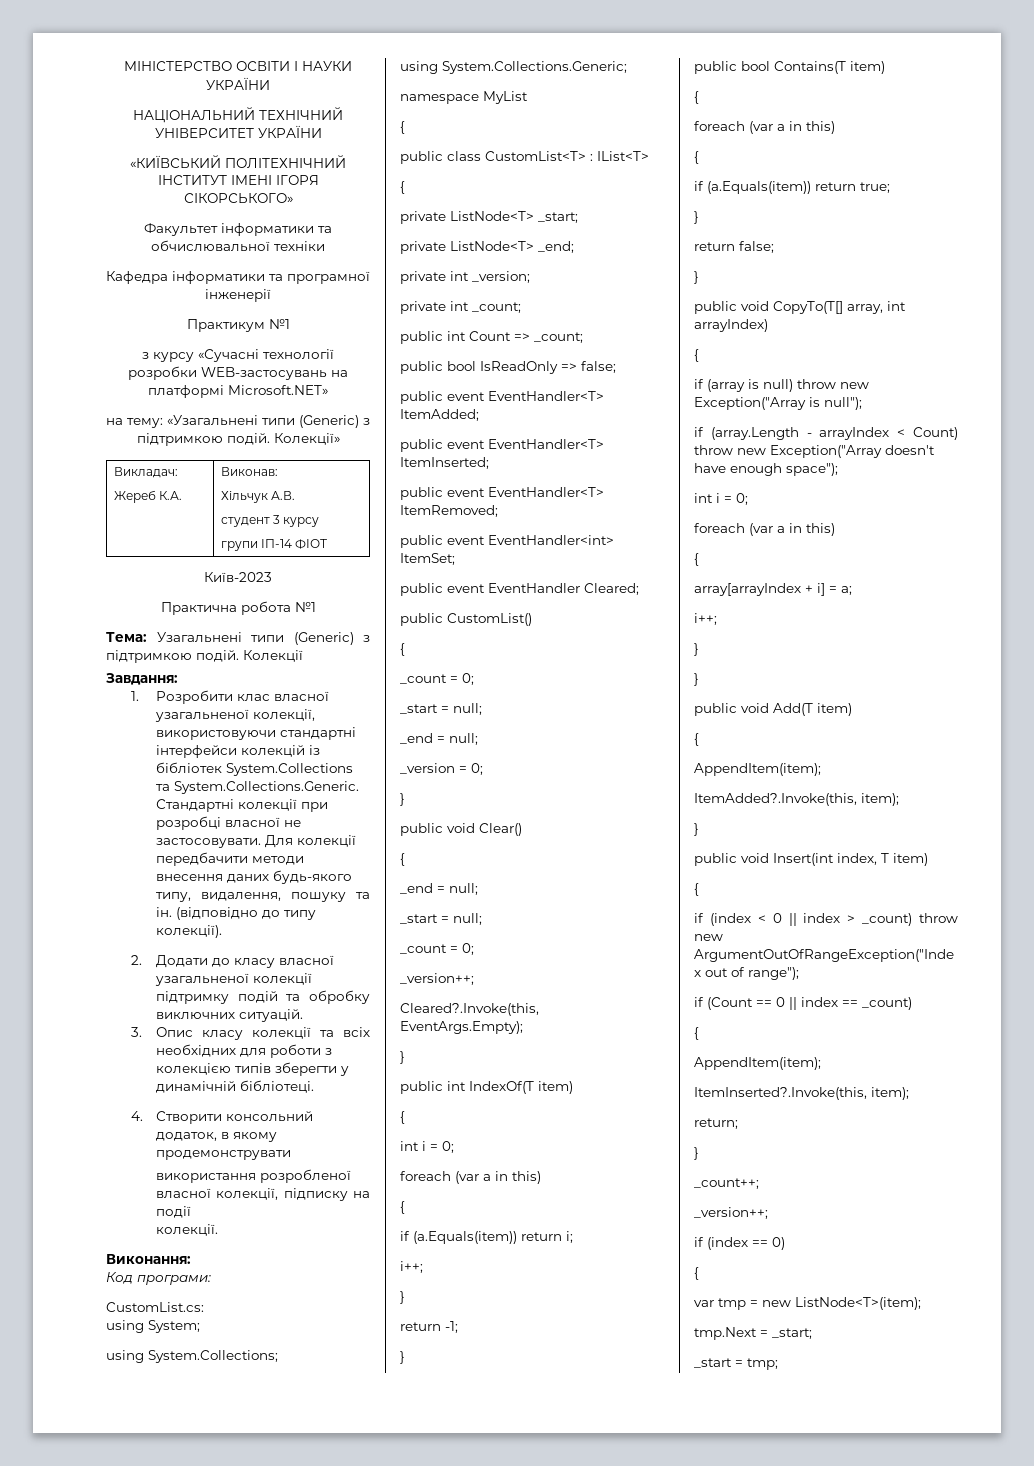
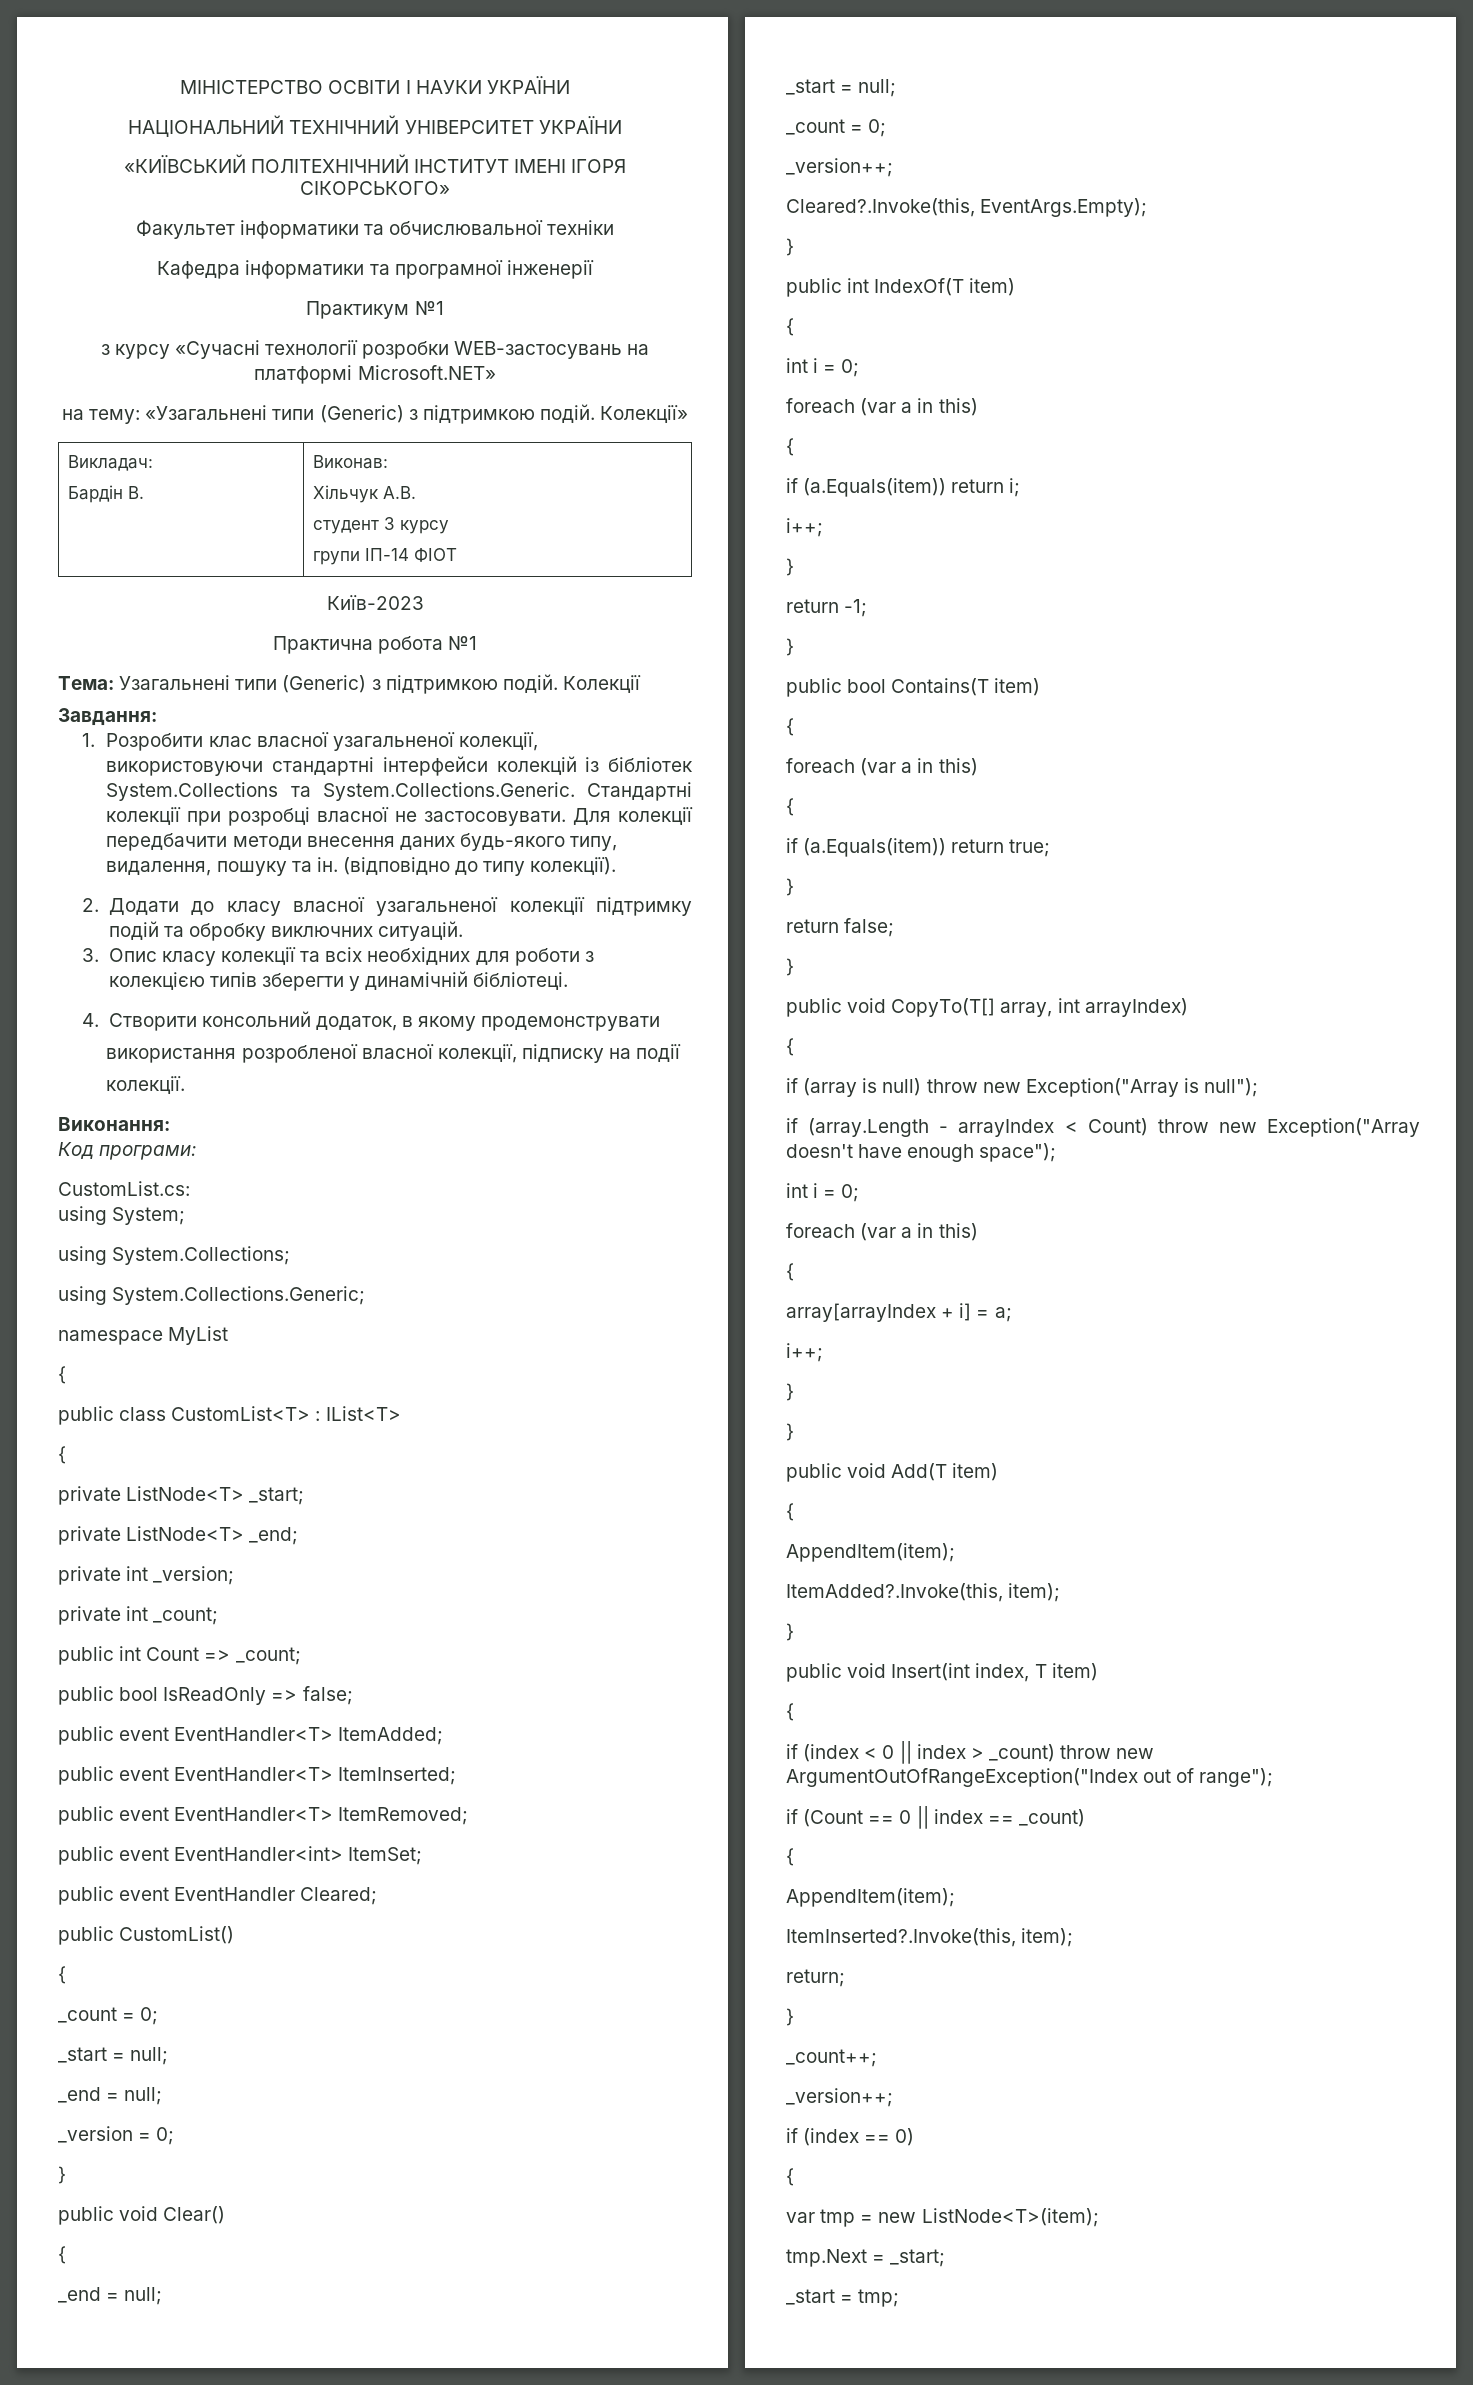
[113,490,183,503] Жереб К.А. -> [67,485,144,503] Бардін В.

